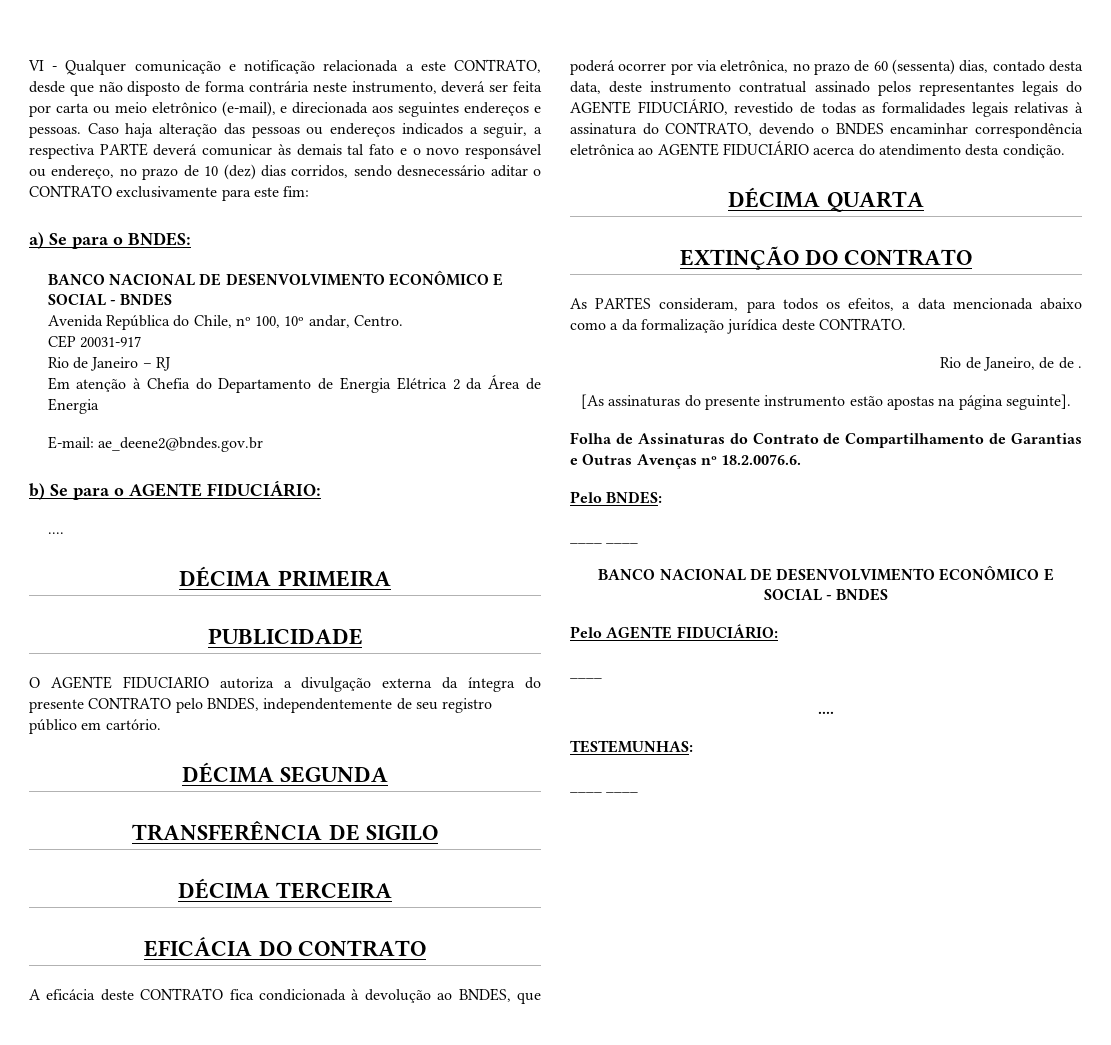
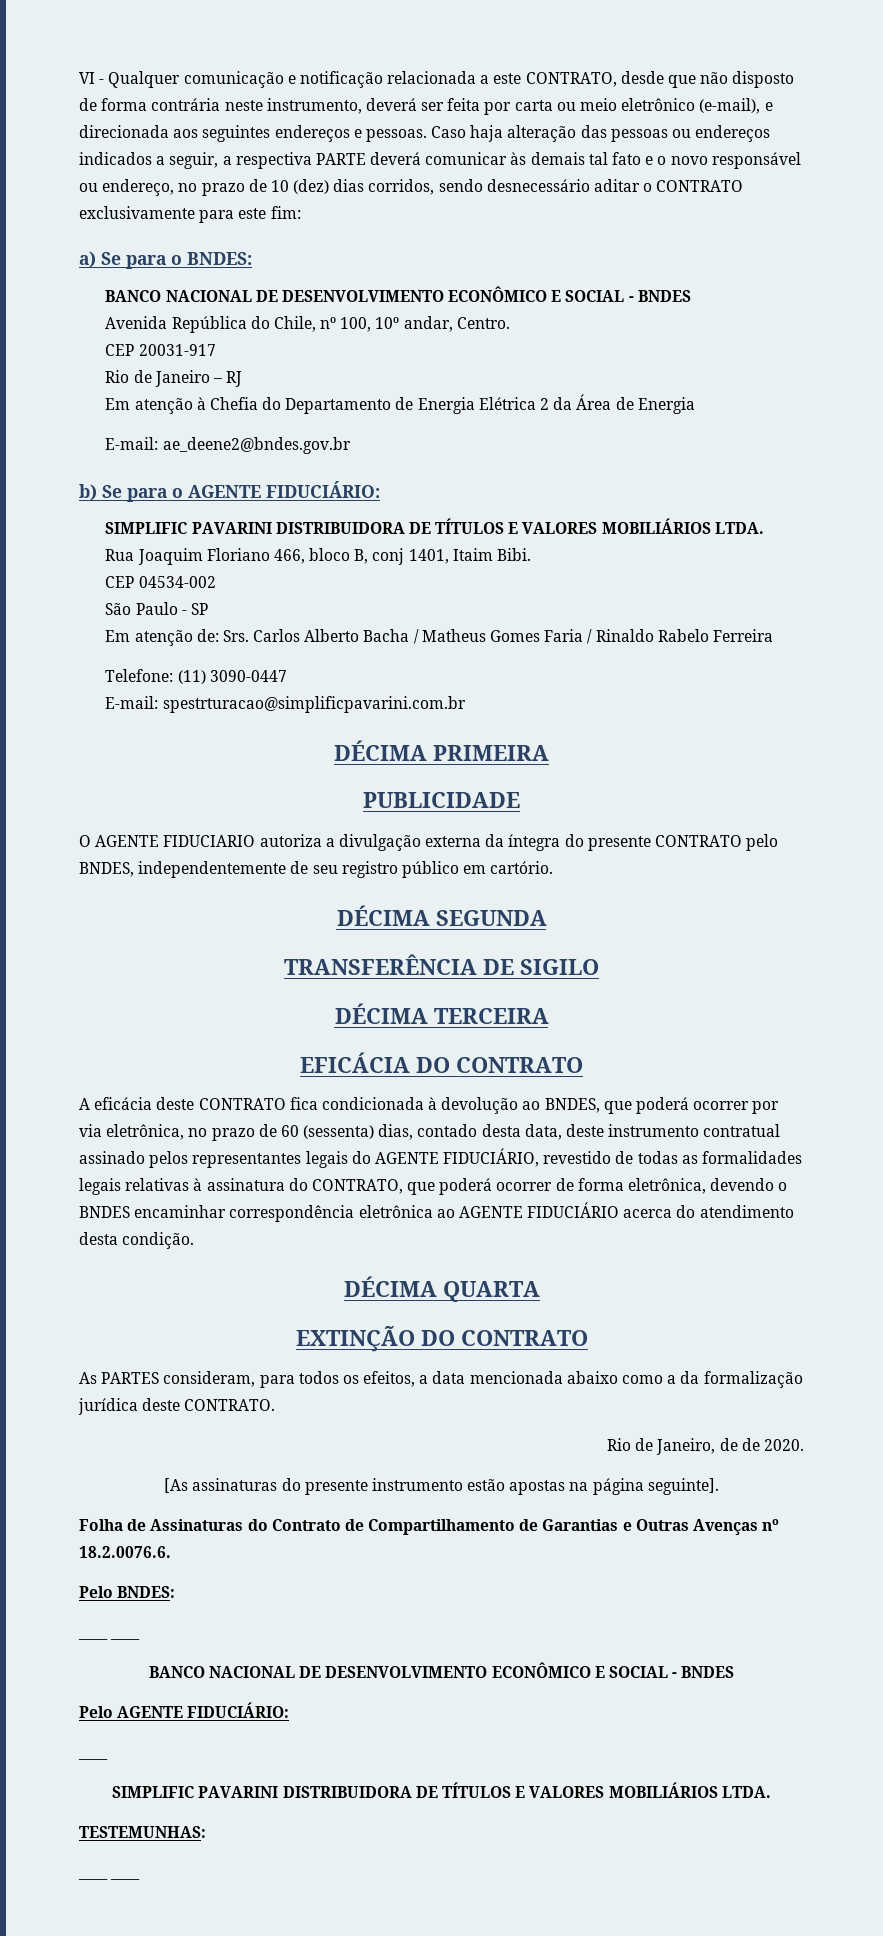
[47,532,64,534] .... -> [105,518,764,534] [105,548,532,565] [105,576,216,588] [105,602,208,615] [105,629,773,646] [105,669,287,684] [105,696,466,713] SIMPLIFIC PAVARINI DISTRIBUIDORA DE TÍTULOS E VALORES MOBILIÁRIOS LTDA. // Rua Joaquim Floriano 466, bloco B, conj 1401, Itaim Bibi. // CEP 04534-002 // São Paulo - SP // Em atenção de: Srs. Carlos Alberto Bacha / Matheus Gomes Faria / Rinaldo Rabelo Ferreira // Telefone: (11) 3090-0447 // E-mail: spestrturacao@simplificpavarini.com.br
(753, 129) none -> [407,1178,707,1195] que poderá ocorrer de forma eletrônica,
[1078,366,1082,368] . -> [763,1439,804,1451] 2020.
[818,711,834,714] .... -> [112,1782,771,1798] SIMPLIFIC PAVARINI DISTRIBUIDORA DE TÍTULOS E VALORES MOBILIÁRIOS LTDA.

